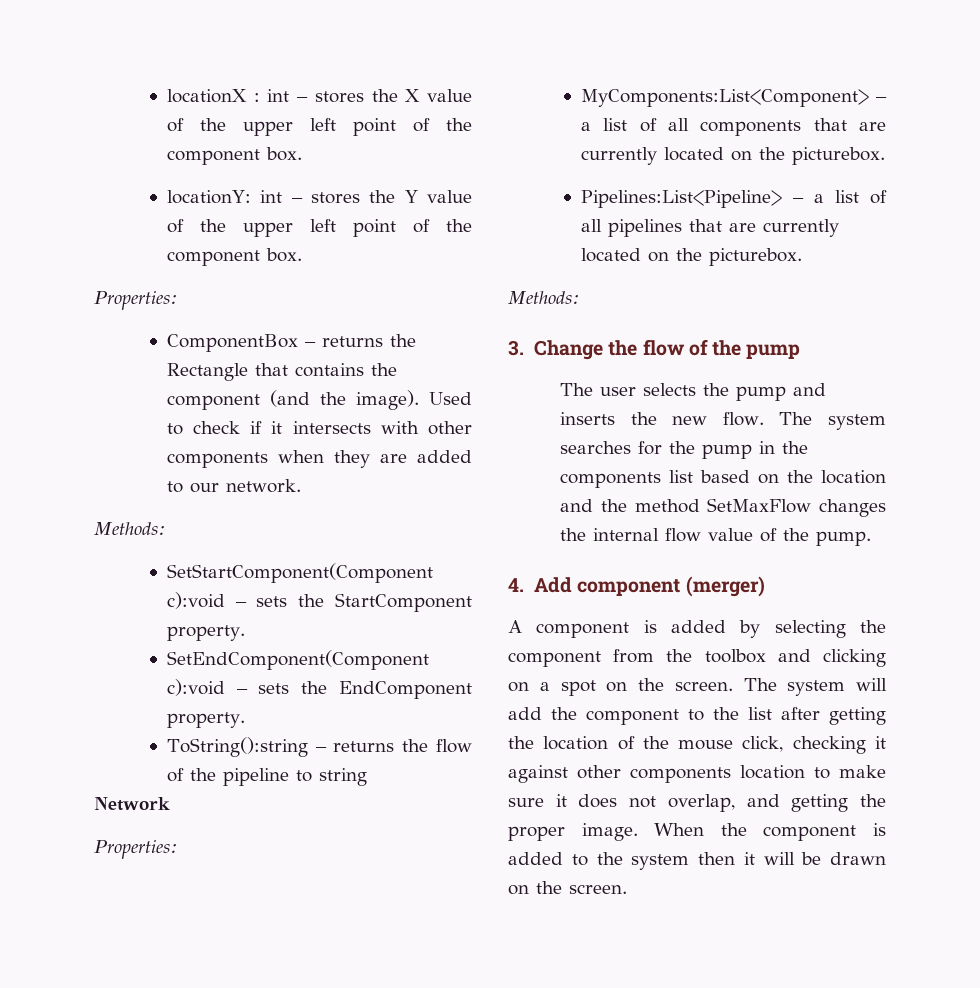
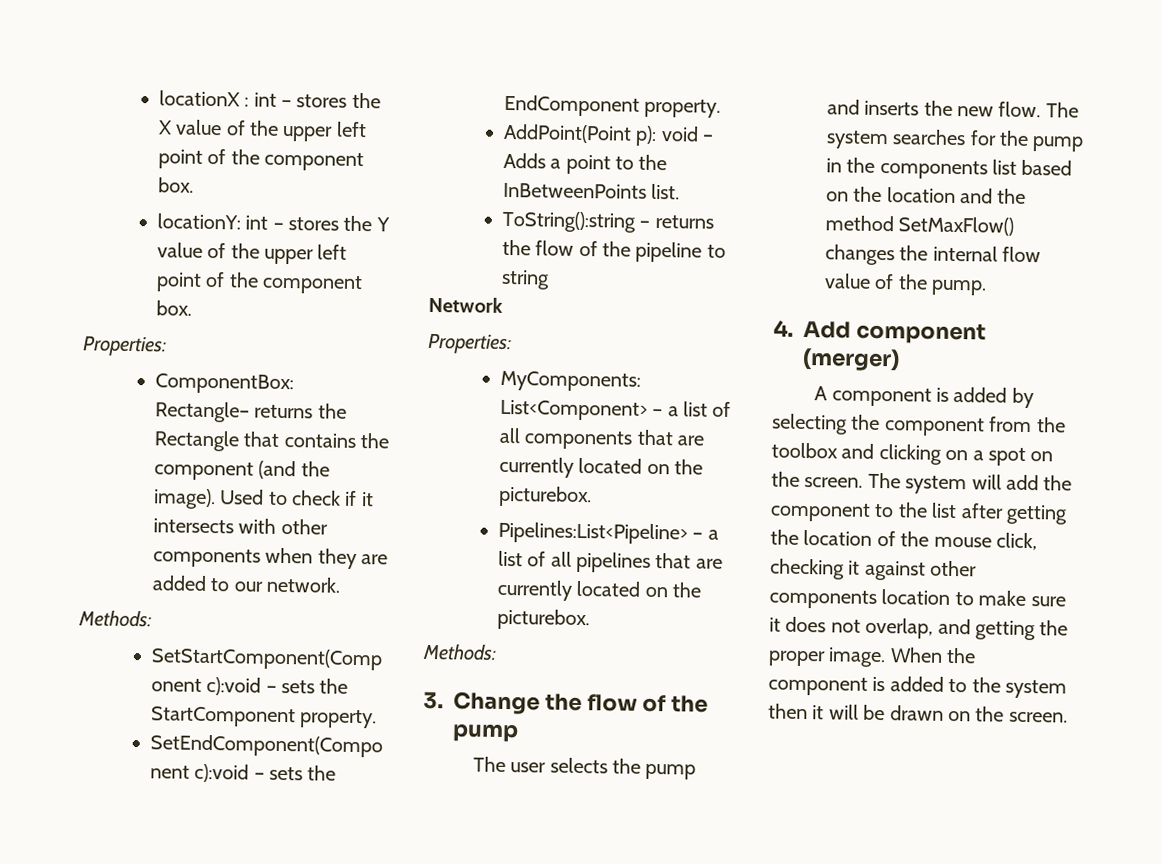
[166,334,316,352] ComponentBox – -> [154,373,294,395] [154,401,250,423] ComponentBox: Rectangle–
(245, 720) none -> [502,123,714,146] [502,152,668,175] [502,182,681,200] // AddPoint(Point p): void – Adds a point to the InBetweenPoints list.
[707,498,812,513] SetMaxFlow -> [898,216,1015,236] SetMaxFlow()

